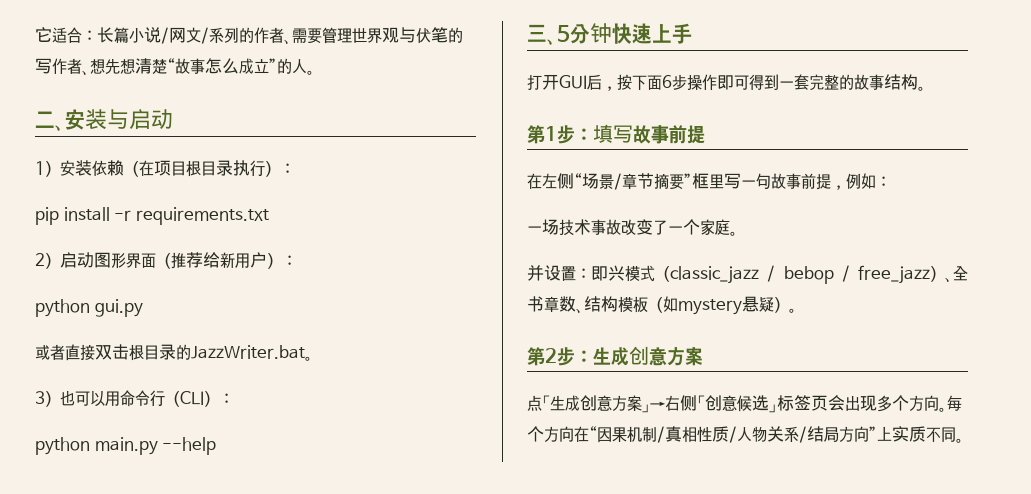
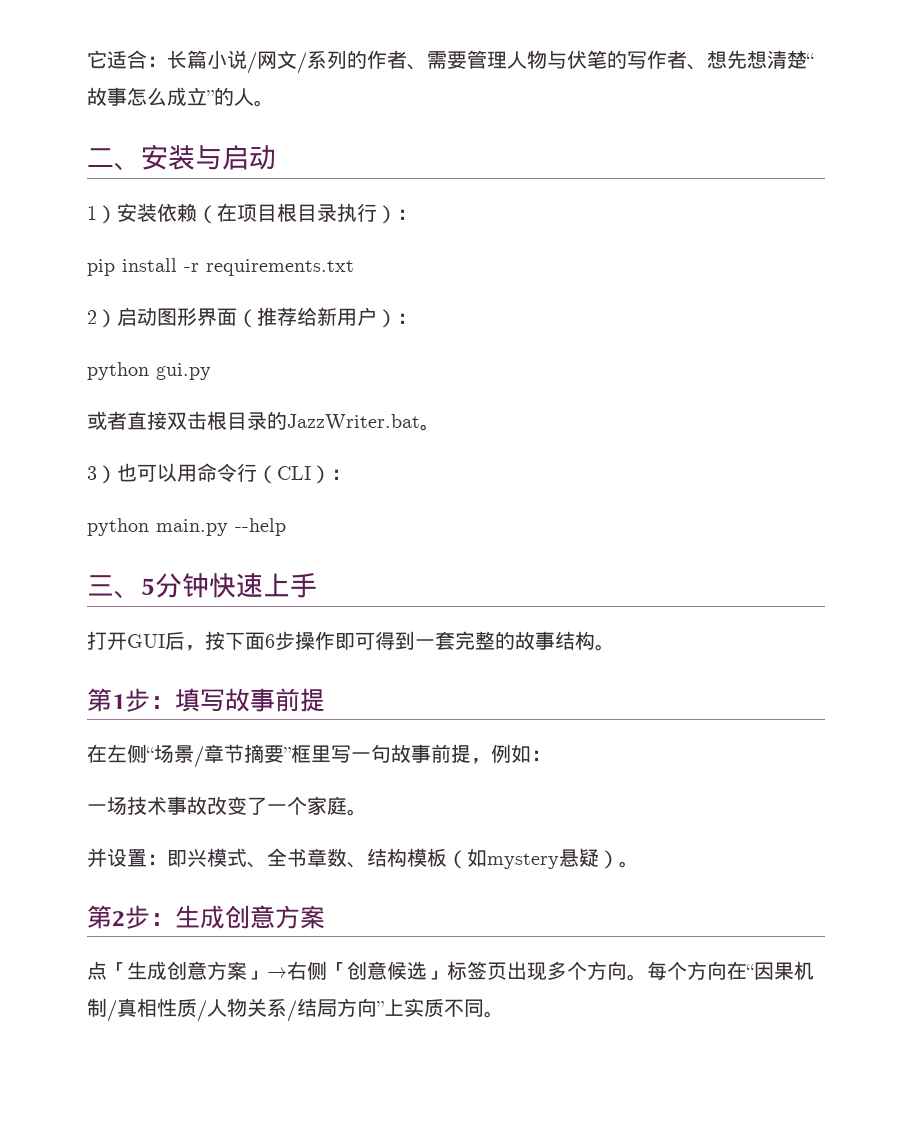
[352,27,399,43] 世界观 -> [507,50,547,69] 人物
[655,265,945,284] （classic_jazz / bebop / free_jazz） -> (247, 857) none
[828,395,845,411] 会 -> (507, 971) none

